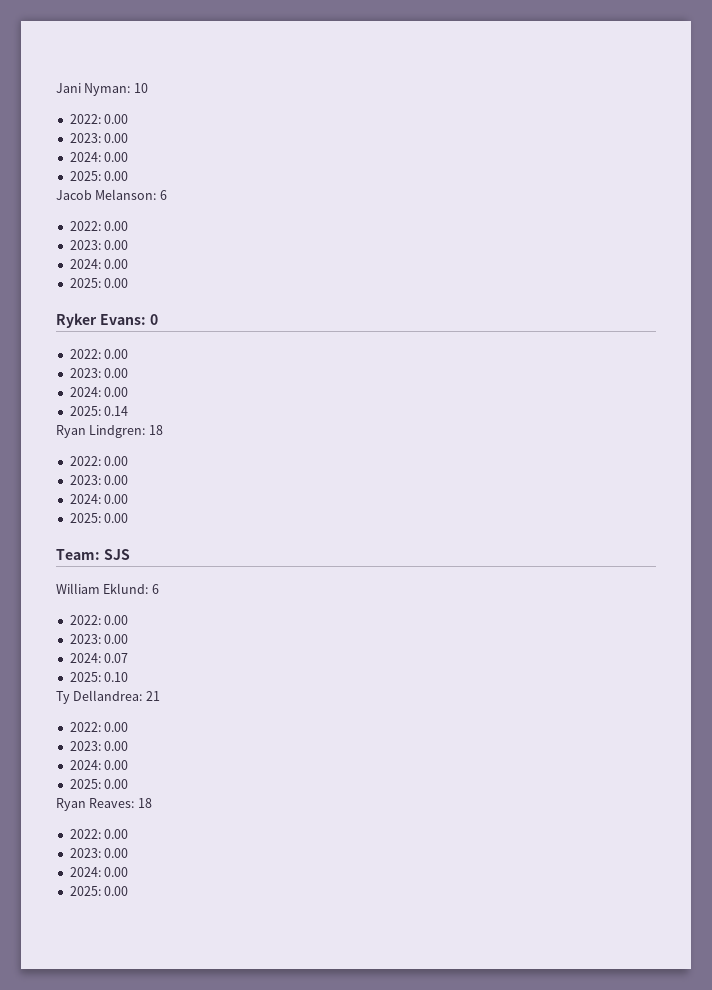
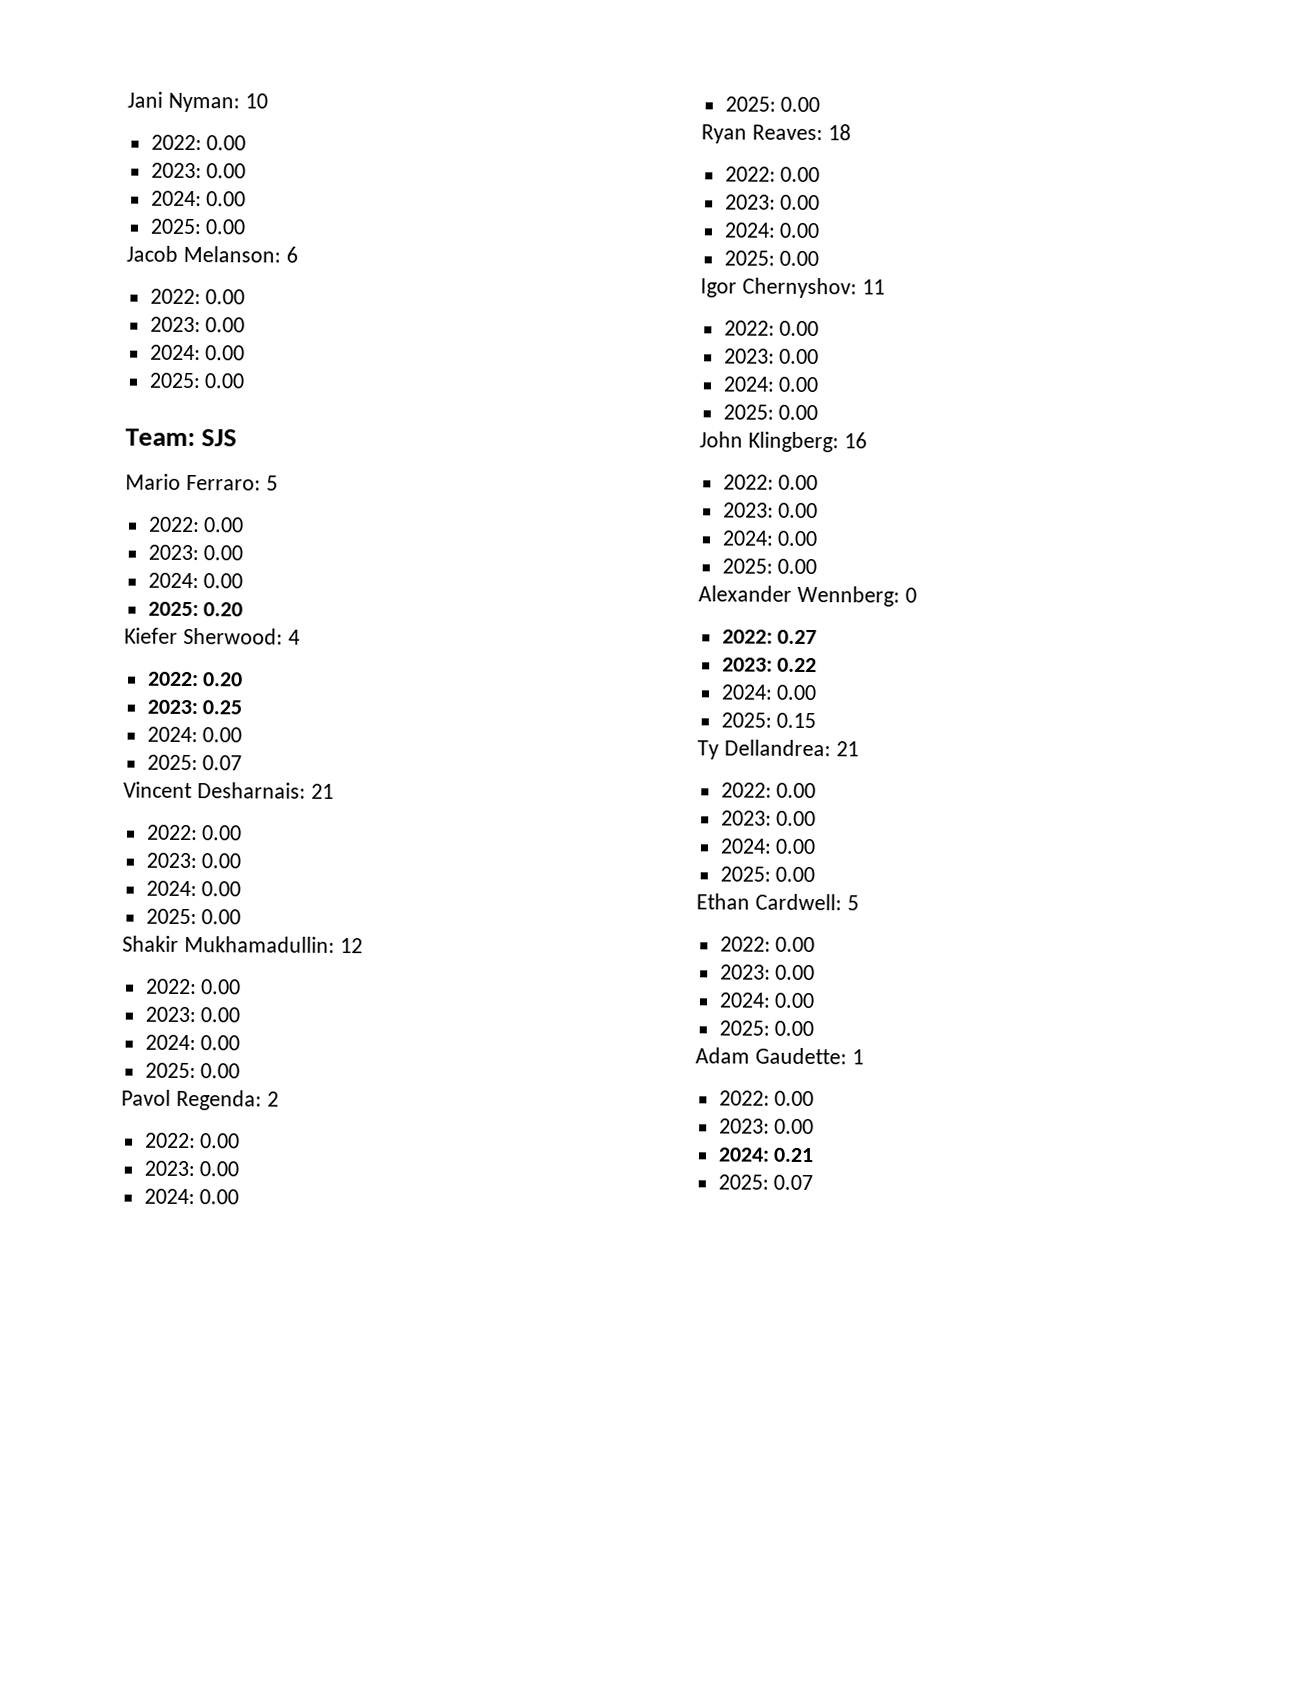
[56,313,158,328] [69,349,129,359] [69,368,129,378] [69,387,129,397] [69,406,129,416] [56,425,163,438] [69,456,129,466] [69,475,129,485] [69,494,129,504] [69,513,129,523] [56,549,130,560] [56,583,159,594] [69,615,129,625] [69,634,129,644] [69,653,129,663] [69,672,129,682] [56,690,160,704] Ryker Evans: 0 // 2022: 0.00 // 2023: 0.00 // 2024: 0.00 // 2025: 0.14 // Ryan Lindgren: 18 // 2022: 0.00 // 2023: 0.00 // 2024: 0.00 // 2025: 0.00 // Team: SJS // William Eklund: 6 // 2022: 0.00 // 2023: 0.00 // 2024: 0.07 // 2025: 0.10 // Ty Dellandrea: 21 -> [125,428,238,447] [125,473,278,491] [147,516,245,533] [147,544,244,561] [147,572,244,589] [147,601,244,617] [124,627,300,645] [147,671,244,687] [146,699,243,715] [146,726,243,743] [146,754,243,771] [123,781,334,799] [146,824,243,841] [145,852,242,869] [145,880,242,897] [145,908,242,925] [122,935,363,954] [145,978,242,995] [144,1006,241,1023] [144,1034,241,1051] [144,1062,241,1079] [121,1089,279,1111] Team: SJS // Mario Ferraro: 5 // 2022: 0.00 // 2023: 0.00 // 2024: 0.00 // 2025: 0.20 // Kiefer Sherwood: 4 // 2022: 0.20 // 2023: 0.25 // 2024: 0.00 // 2025: 0.07 // Vincent Desharnais: 21 // 2022: 0.00 // 2023: 0.00 // 2024: 0.00 // 2025: 0.00 // Shakir Mukhamadullin: 12 // 2022: 0.00 // 2023: 0.00 // 2024: 0.00 // 2025: 0.00 // Pavol Regenda: 2
(129, 891) none -> [700,277,885,299] [723,320,820,337] [723,348,820,365] [722,376,820,393] [722,404,819,421] [699,431,867,453] [722,474,819,491] [722,502,819,519] [721,530,819,547] [721,558,818,575] [698,585,917,607] [721,629,818,645] [721,657,818,673] [720,684,818,701] [720,712,817,729] [697,739,859,760] [720,782,817,799] [720,810,817,827] [719,838,817,855] [719,866,816,883] [696,893,859,911] [719,936,816,953] [719,964,816,981] [718,992,816,1009] [718,1020,815,1037] [695,1047,864,1065] [718,1090,815,1107] [718,1118,815,1135] [717,1147,815,1163] [717,1174,814,1191] // Igor Chernyshov: 11 // 2022: 0.00 // 2023: 0.00 // 2024: 0.00 // 2025: 0.00 // John Klingberg: 16 // 2022: 0.00 // 2023: 0.00 // 2024: 0.00 // 2025: 0.00 // Alexander Wennberg: 0 // 2022: 0.27 // 2023: 0.22 // 2024: 0.00 // 2025: 0.15 // Ty Dellandrea: 21 // 2022: 0.00 // 2023: 0.00 // 2024: 0.00 // 2025: 0.00 // Ethan Cardwell: 5 // 2022: 0.00 // 2023: 0.00 // 2024: 0.00 // 2025: 0.00 // Adam Gaudette: 1 // 2022: 0.00 // 2023: 0.00 // 2024: 0.21 // 2025: 0.07

